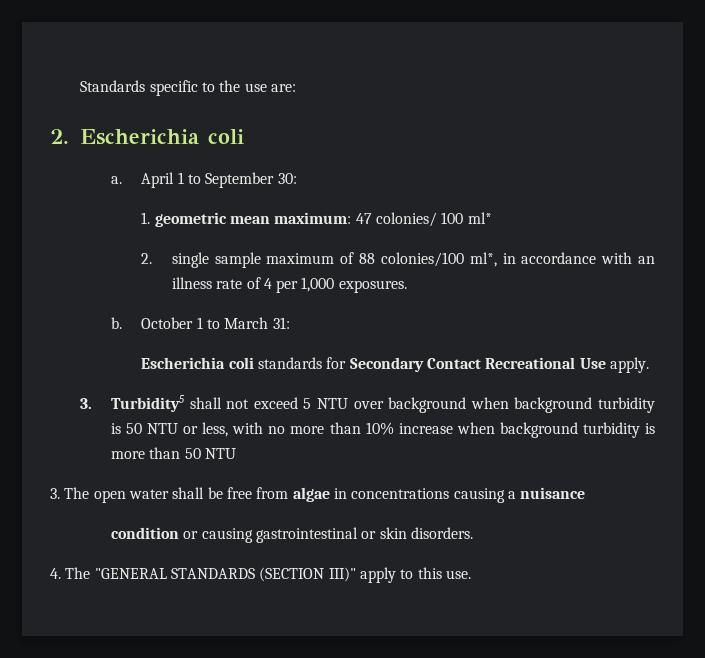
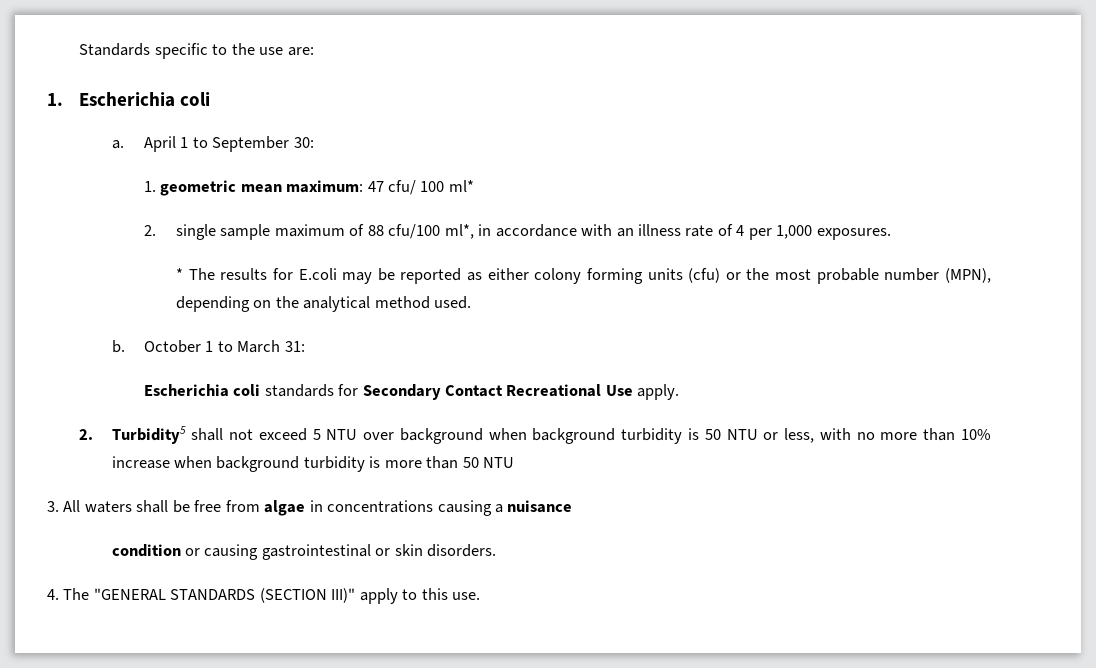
[50,129,69,144] 2. -> [47,93,63,106] 1.
[375,212,437,227] colonies/ -> [388,180,417,195] cfu/
[380,252,464,267] colonies/100 -> [388,224,441,239] cfu/100
(407, 286) none -> [176,268,991,284] [176,296,472,312] // * The results for E.coli may be reported as either colony forming units (cfu) or the most probable number (MPN), depending on the analytical method used.
[80,398,93,409] 3. -> [79,429,94,440] 2.
[64,487,169,503] The open water -> [63,500,132,513] All waters

